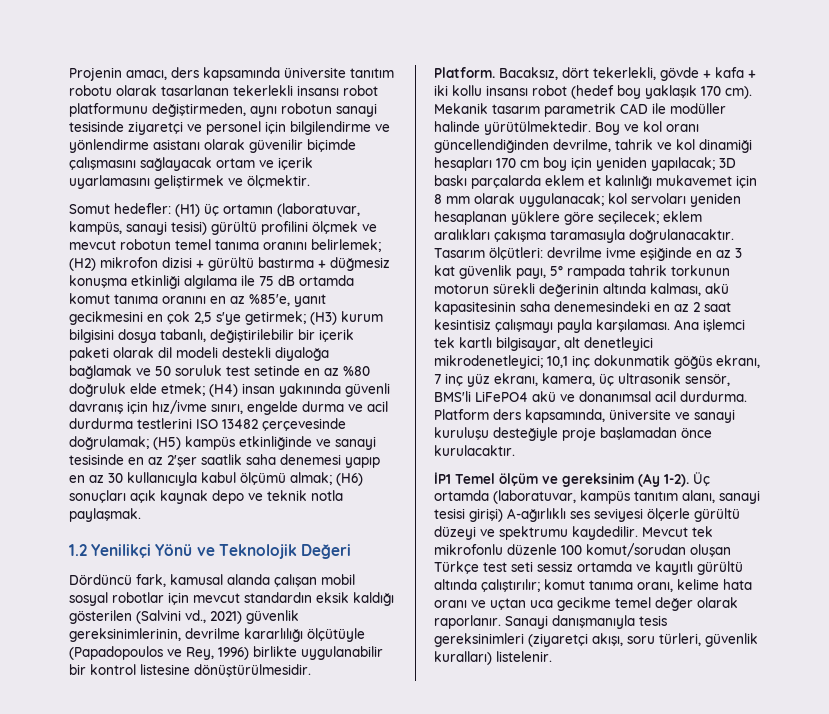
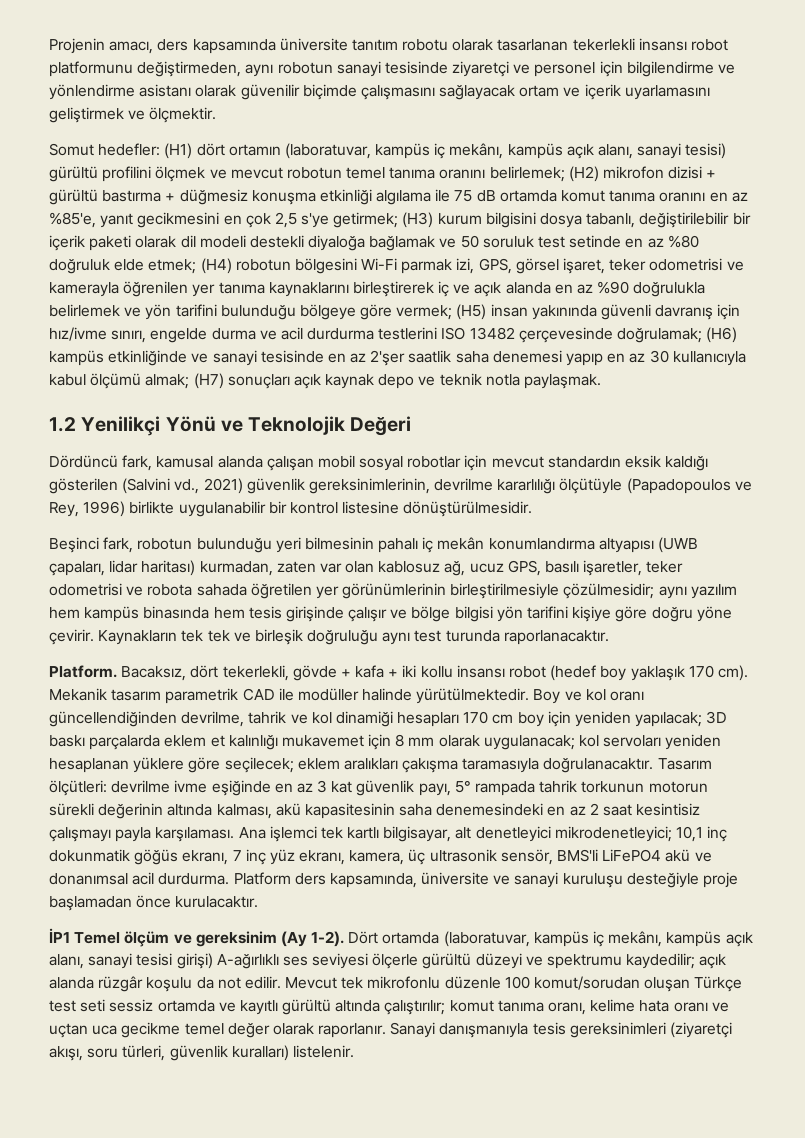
[204,203,219,216] üç -> [196,143,225,156] dört
[69,221,122,235] kampüs, -> [375,143,634,159] kampüs iç mekânı, kampüs açık alanı,
(238, 390) none -> [235,258,744,274] [49,281,706,297] [49,304,487,320] robotun bölgesini Wi-Fi parmak izi, GPS, görsel işaret, teker odometrisi ve kamerayla öğrenilen yer tanıma kaynaklarını birleştirerek iç ve açık alanda en az %90 doğrulukla belirlemek ve yön tarifini bulunduğu bölgeye göre vermek; (H5)
[153,437,181,450] (H5) -> [706,327,738,343] (H6)
[336,473,363,486] (H6) -> [193,373,224,389] (H7)
(311, 670) none -> [49,537,699,553] [49,560,684,576] [49,583,737,599] [49,606,732,622] [49,629,609,645] // Beşinci fark, robotun bulunduğu yeri bilmesinin pahalı iç mekân konumlandırma altyapısı (UWB çapaları, lidar haritası) kurmadan, zaten var olan kablosuz ağ, ucuz GPS, basılı işaretler, teker odometrisi ve robota sahada öğretilen yer görünümlerinin birleştirilmesiyle çözülmesidir; aynı yazılım hem kampüs binasında hem tesis girişinde çalışır ve bölge bilgisi yön tarifini kişiye göre doğru yöne çevirir. Kaynakların tek tek ve birleşik doğruluğu aynı test turunda raporlanacaktır.
[693,472,710,486] Üç -> [348,931,379,944] Dört
[634,491,678,501] tanıtım -> [593,931,753,947] iç mekânı, kampüs açık
[572,526,638,540] kaydedilir. -> [626,953,727,969] [49,976,281,992] kaydedilir; açık alanda rüzgâr koşulu da not edilir.

